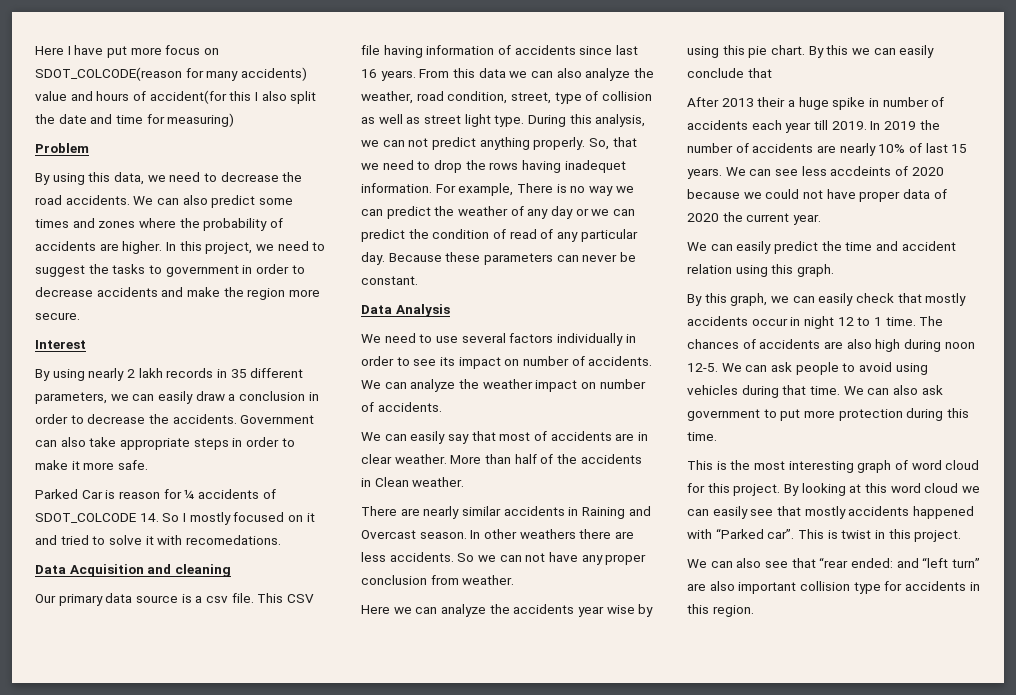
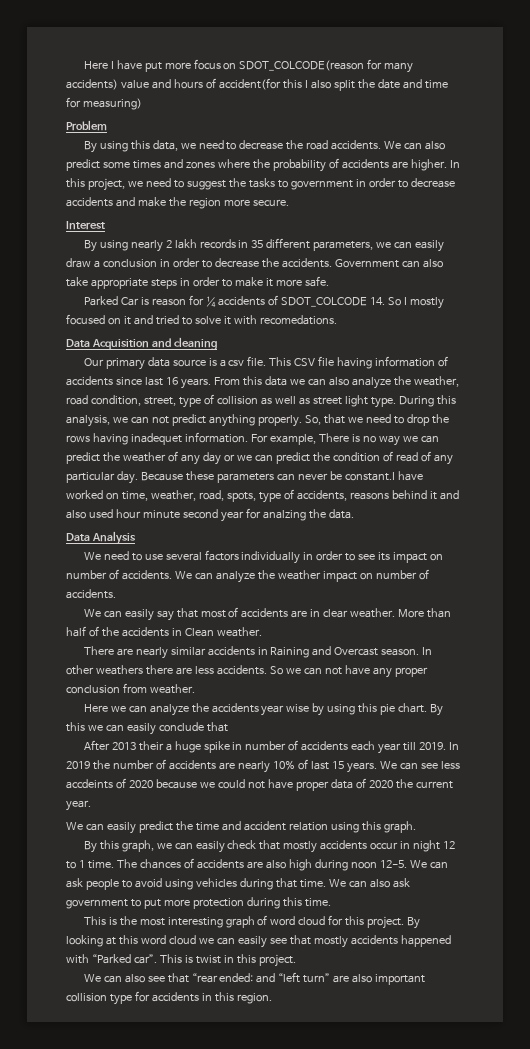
[361,276,418,285] constant. -> [344,471,423,481] [66,489,459,503] [66,508,354,522] constant.I have worked on time, weather, road, spots, type of accidents, reasons behind it and also used hour minute second year for analzing the data.

